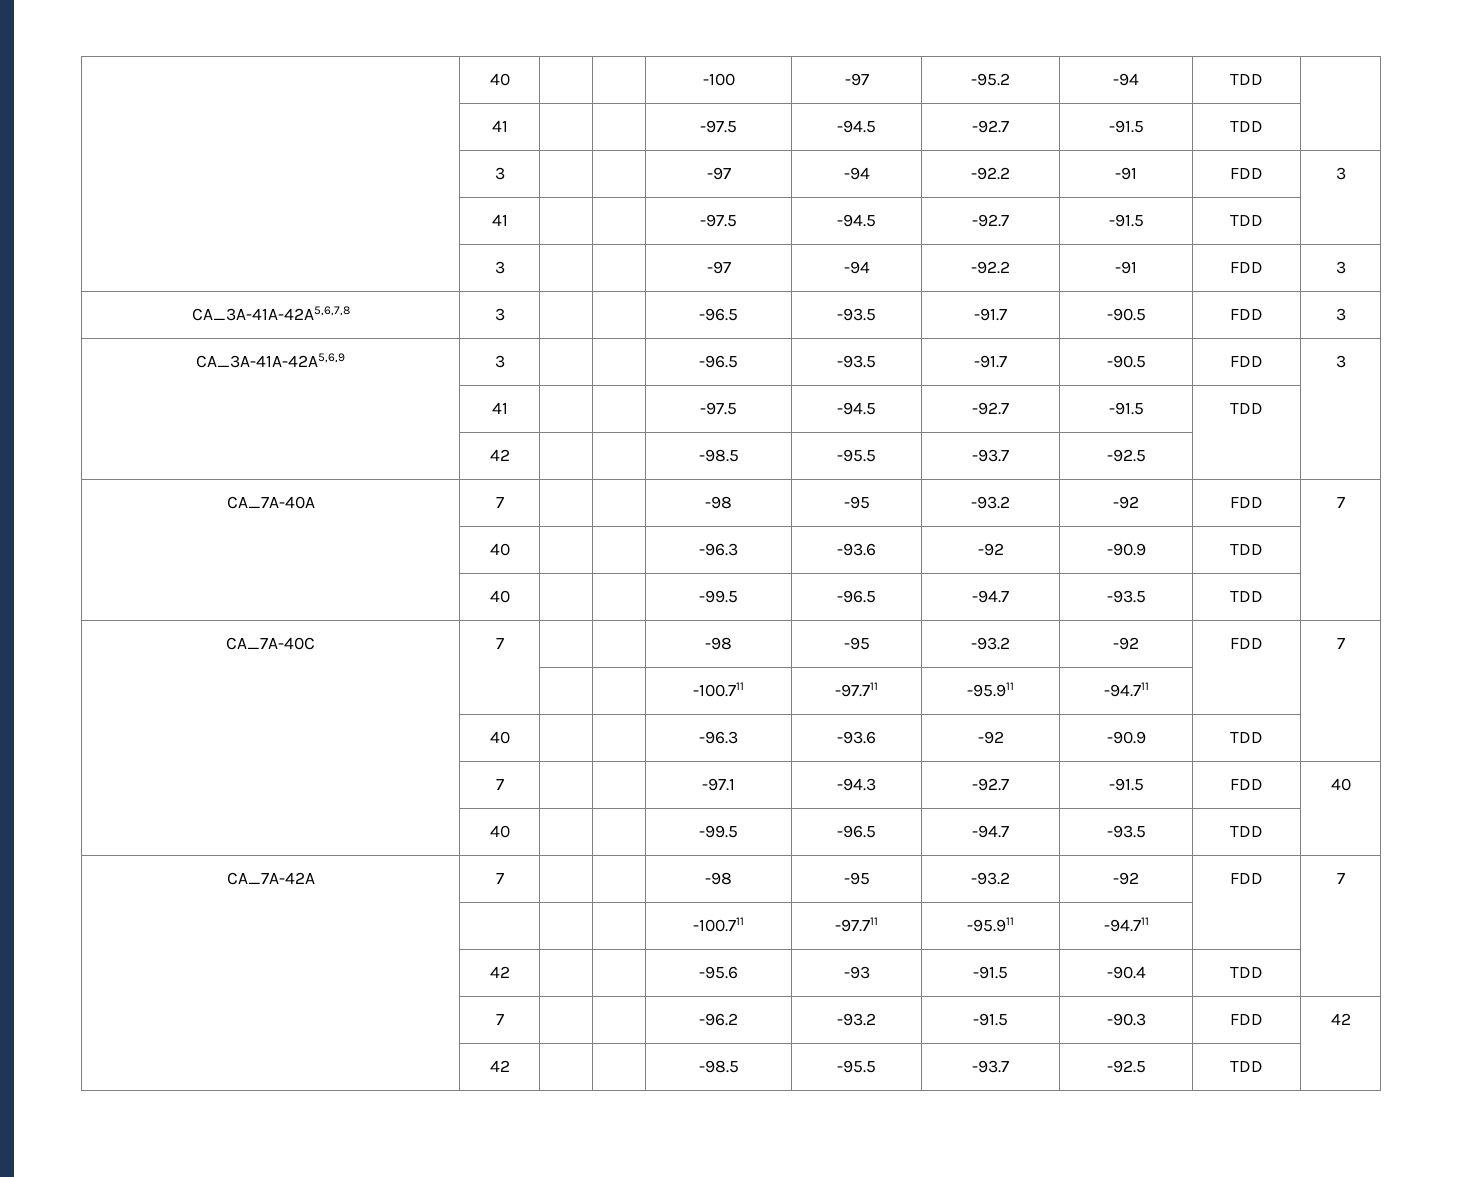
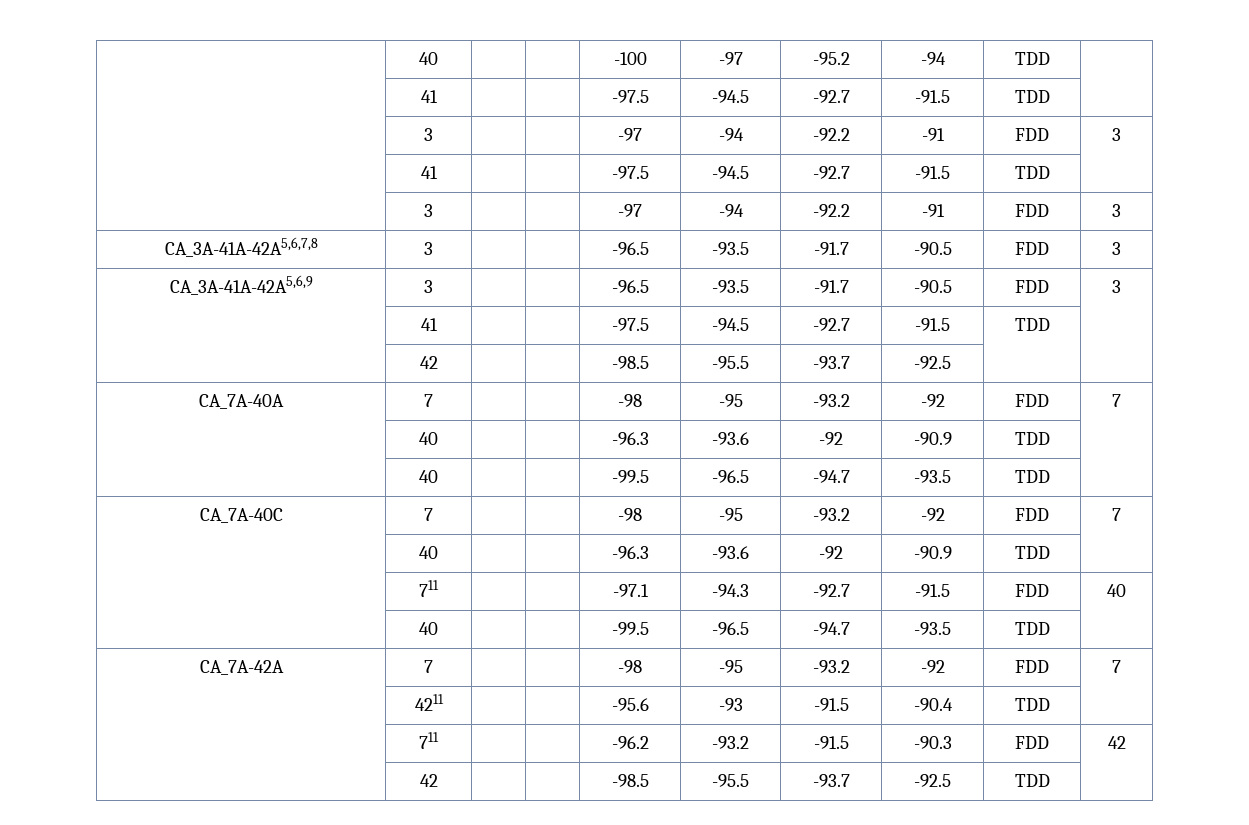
[693,682,744,697] [835,682,878,697] [967,682,1014,697] [1103,682,1149,697] [489,731,510,744] [699,731,738,744] [837,731,876,744] [977,731,1004,744] [1106,731,1146,744] [1230,732,1263,743] [495,779,504,790] // | | | | -100.711 | -97.711 | -95.911 | -94.711 | | // | 40 | | | -96.3 | -93.6 | -92 | -90.9 | TDD | // | 7 -> [419,546,438,559] [611,546,649,559] [712,546,749,559] [819,546,843,559] [913,546,952,559] [1014,546,1050,559] [419,580,439,597] // | 40 | | | -96.3 | -93.6 | -92 | -90.9 | TDD | // | 711
[693,917,744,932] [835,917,878,932] [967,917,1014,932] [1103,917,1149,932] [489,966,510,978] | | | -100.711 | -97.711 | -95.911 | -94.711 | | // | 42 -> [414,694,444,711] 4211
[495,1014,504,1025] 7 -> [419,732,439,749] 711

